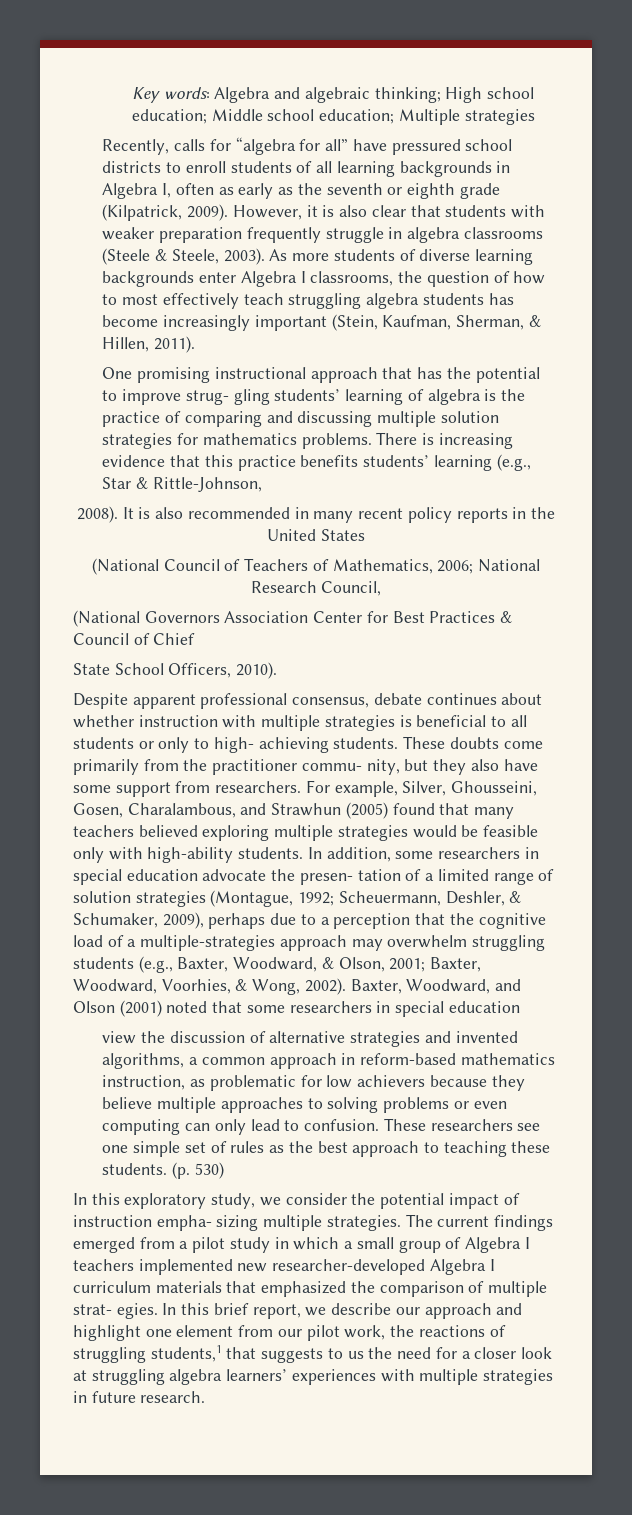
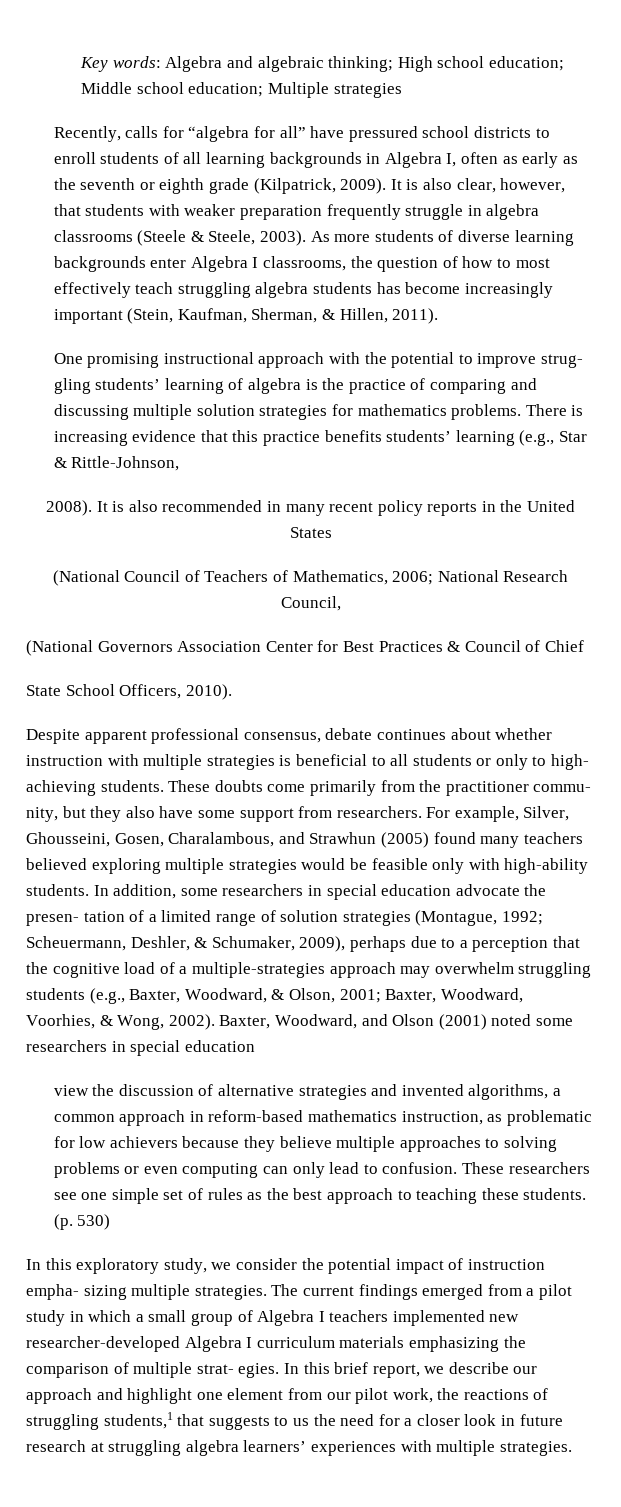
[232,205,406,220] However, it is also clear -> [390,178,566,193] It is also clear, however,
[382,367,443,379] that has -> [328,352,360,364] with
[439,803,470,815] that -> (476, 838) none
[212,1001,243,1013] that -> (532, 1020) none
[226,1281,347,1297] that emphasized -> [408,1336,499,1352] emphasizing
(552, 1353) none -> [501,1414,563,1426] [26,1440,86,1452] in future research
[483,1369,554,1385] [73,1391,206,1403] strategies in future research. -> [499,1441,572,1456] strategies.

